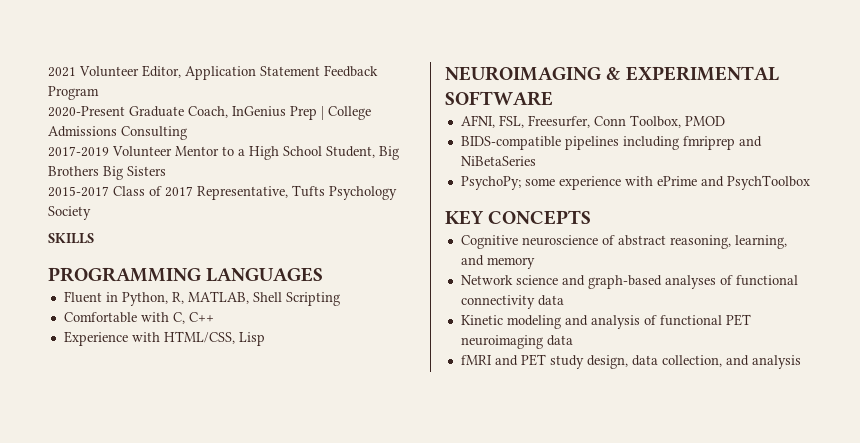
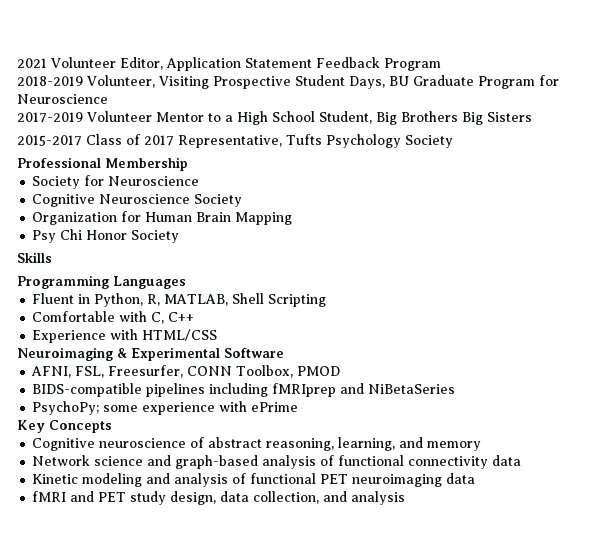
[48,106,371,120] [48,126,187,140] 2020-Present Graduate Coach, InGenius Prep | College Admissions Consulting -> [17,75,559,89] [17,94,108,104] 2018-2019 Volunteer, Visiting Prospective Student Days, BU Graduate Program for Neuroscience
[48,233,94,244] [48,267,324,282] SKILLS // PROGRAMMING LANGUAGES -> [17,157,188,171] [32,175,200,189] [32,194,243,207] [32,211,293,225] [32,229,180,243] [17,252,52,263] [17,275,186,289] Professional Membership // Society for Neuroscience // Cognitive Neuroscience Society // Organization for Human Brain Mapping // Psy Chi Honor Society // Skills // Programming Languages
[163,331,265,346] [445,66,779,81] [445,91,553,106] HTML/CSS, Lisp // NEUROIMAGING & EXPERIMENTAL SOFTWARE -> [142,329,218,341] [17,347,284,361] HTML/CSS // Neuroimaging & Experimental Software
[593,116,626,126] Conn -> [187,366,233,376] CONN
[682,136,735,150] fmriprep -> [272,383,337,397] fMRIprep
[700,175,810,190] [445,210,592,225] and PsychToolbox // KEY CONCEPTS -> [17,420,112,433] // Key Concepts
[664,275,716,289] analyses -> [262,455,317,469] analysis

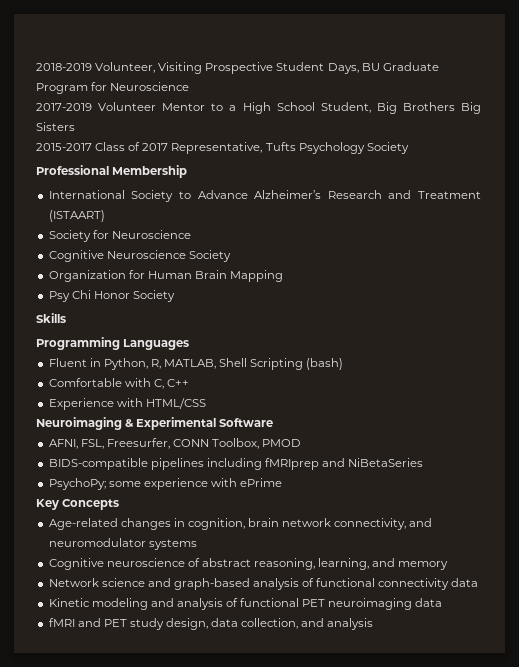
[17,57,441,71] 2021 Volunteer Editor, Application Statement Feedback Program // -> (36, 67) none
(188, 164) none -> [48,190,481,202] [48,210,105,222] // International Society to Advance Alzheimer’s Research and Treatment (ISTAART)
(327, 300) none -> [306,358,344,370] (bash)
(112, 426) none -> [48,518,433,530] [48,538,197,550] // Age-related changes in cognition, brain network connectivity, and neuromodulator systems

